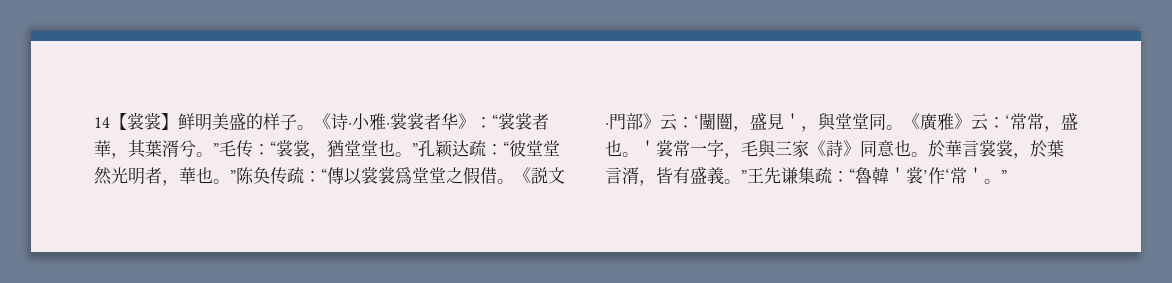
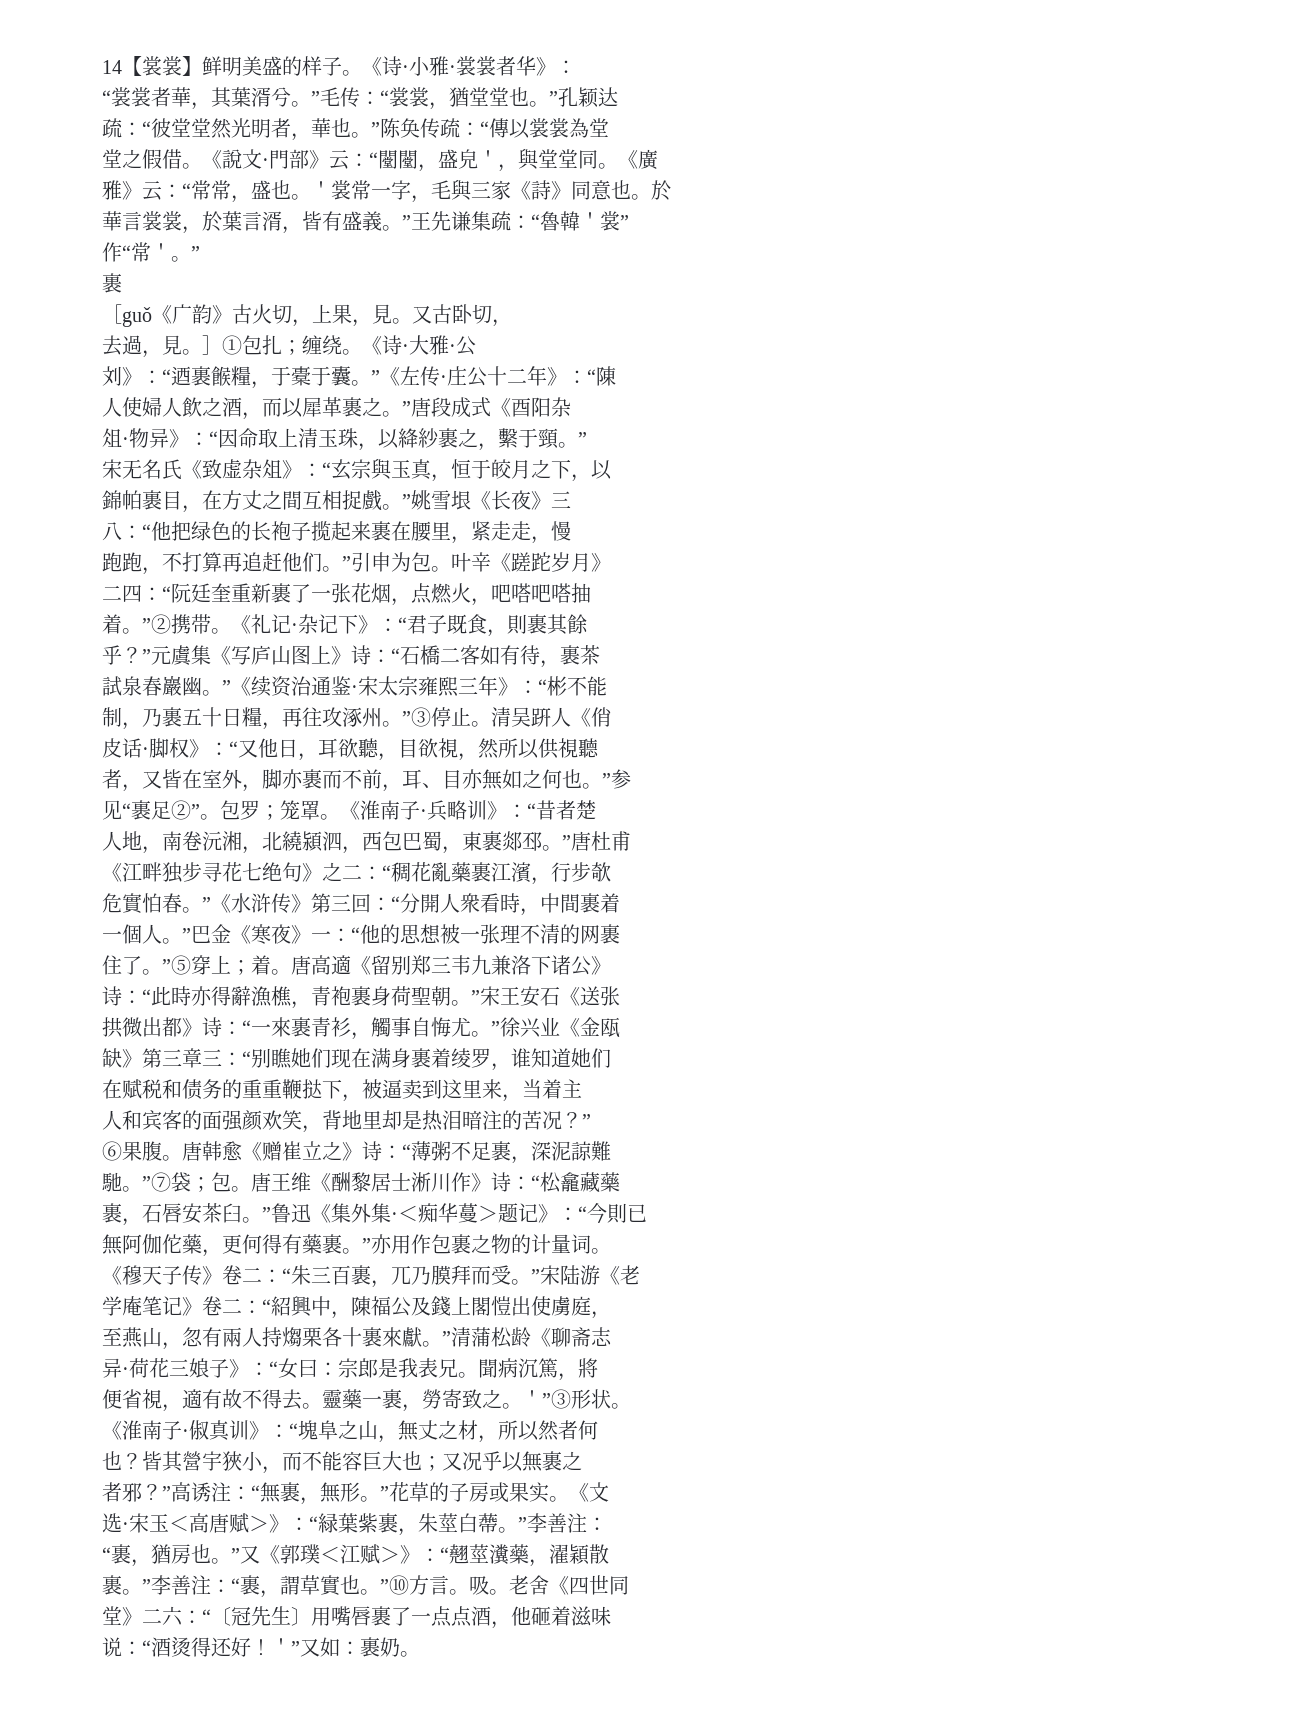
(492, 122) none -> (576, 67) //
(469, 148) none -> (618, 97) //
[395,167,429,184] 爲堂 -> [569,118,609,138] 為堂 //
[531,167,548,184] 説 -> [222,149,242,169] 說
[694,113,784,132] ‘闉闓，盛見 -> [369,149,478,172] “闛闛，盛皃
(938, 122) none -> (659, 159) //
[1005,114,1010,128] ‘ -> [182,183,191,198] “
(945, 149) none -> (671, 190) //
[923,167,950,184] ’作‘ -> [620,215,629,229] [102,242,131,262] ” // 作“
(1007, 176) none -> [102,273,123,293] [102,304,512,327] [102,335,476,358] [102,366,616,389] [102,397,571,420] [102,428,587,451] [102,458,612,482] [102,490,571,513] [102,521,571,544] [102,552,611,575] [102,583,591,606] [102,614,588,637] [102,645,600,668] [102,676,607,697] [102,707,612,730] [102,738,599,761] [102,769,631,792] [102,800,596,821] [102,831,631,854] [102,862,611,885] [102,893,620,916] [102,924,621,945] [102,955,611,976] [102,986,620,1009] [102,1017,620,1040] [102,1048,611,1071] [102,1079,582,1102] [102,1110,591,1133] [102,1141,611,1164] [101,1172,620,1193] [102,1203,647,1226] [102,1234,611,1257] [102,1265,640,1288] [102,1296,611,1319] [102,1327,612,1350] [102,1358,598,1381] [102,1389,631,1412] [102,1420,598,1443] [102,1451,582,1474] [102,1482,609,1505] [102,1513,607,1536] [102,1544,609,1567] [102,1575,629,1598] [102,1606,611,1629] [102,1637,420,1657] // 裹 // ［guǒ《广韵》古火切，上果，見。又古卧切， // 去過，見。］①包扎；缠绕。《诗·大雅·公 // 刘》：“迺裹餱糧，于橐于囊。”《左传·庄公十二年》：“陳 // 人使婦人飲之酒，而以犀革裹之。”唐段成式《酉阳杂 // 俎·物异》：“因命取上清玉珠，以絳紗裹之，繫于頸。” // 宋无名氏《致虚杂俎》：“玄宗與玉真，恒于皎月之下，以 // 錦帕裹目，在方丈之間互相捉戲。”姚雪垠《长夜》三 // 八：“他把绿色的长袍子揽起来裹在腰里，紧走走，慢 // 跑跑，不打算再追赶他们。”引申为包。叶辛《蹉跎岁月》 // 二四：“阮廷奎重新裹了一张花烟，点燃火，吧嗒吧嗒抽 // 着。”②携带。《礼记·杂记下》：“君子既食，則裹其餘 // 乎？”元虞集《写庐山图上》诗：“石橋二客如有待，裹茶 // 試泉春巖幽。”《续资治通鉴·宋太宗雍熙三年》：“彬不能 // 制，乃裹五十日糧，再往攻涿州。”③停止。清吴趼人《俏 // 皮话·脚权》：“又他日，耳欲聽，目欲視，然所以供視聽 // 者，又皆在室外，脚亦裹而不前，耳、目亦無如之何也。”参 // 见“裹足②”。包罗；笼罩。《淮南子·兵略训》：“昔者楚 // 人地，南卷沅湘，北繞潁泗，西包巴蜀，東裹郯邳。”唐杜甫 // 《江畔独步寻花七绝句》之二：“稠花亂藥裹江濱，行步欹 // 危實怕春。”《水浒传》第三回：“分開人衆看時，中間裹着 // 一個人。”巴金《寒夜》一：“他的思想被一张理不清的网裹 // 住了。”⑤穿上；着。唐高適《留别郑三韦九兼洛下诸公》 // 诗：“此時亦得辭漁樵，青袍裹身荷聖朝。”宋王安石《送张 // 拱微出都》诗：“一來裹青衫，觸事自悔尤。”徐兴业《金瓯 // 缺》第三章三：“别瞧她们现在满身裹着绫罗，谁知道她们 // 在赋税和债务的重重鞭挞下，被逼卖到这里来，当着主 // 人和宾客的面强颜欢笑，背地里却是热泪暗注的苦况？” // ⑥果腹。唐韩愈《赠崔立之》诗：“薄粥不足裹，深泥諒難 // 馳。”⑦袋；包。唐王维《酬黎居士淅川作》诗：“松龕藏藥 // 裹，石唇安茶臼。”鲁迅《集外集·＜痴华蔓＞题记》：“今則已 // 無阿伽佗藥，更何得有藥裹。”亦用作包裹之物的计量词。 // 《穆天子传》卷二：“朱三百裹，兀乃膜拜而受。”宋陆游《老 // 学庵笔记》卷二：“紹興中，陳福公及錢上閣愷出使虜庭， // 至燕山，忽有兩人持煼栗各十裹來獻。”清蒲松龄《聊斋志 // 异·荷花三娘子》：“女曰：宗郎是我表兄。聞病沉篤，將 // 便省視，適有故不得去。靈藥一裹，勞寄致之。＇”③形状。 // 《淮南子·俶真训》：“塊阜之山，無丈之材，所以然者何 // 也？皆其營宇狹小，而不能容巨大也；又况乎以無裹之 // 者邪？”高诱注：“無裹，無形。”花草的子房或果实。《文 // 选·宋玉＜高唐赋＞》：“緑葉紫裹，朱莖白蔕。”李善注： // “裹，猶房也。”又《郭璞＜江赋＞》：“翹莖瀵藥，濯穎散 // 裹。”李善注：“裹，謂草實也。”⑩方言。吸。老舍《四世同 // 堂》二六：“〔冠先生〕用嘴唇裹了一点点酒，他砸着滋味 // 说：“酒烫得还好！＇”又如：裹奶。

